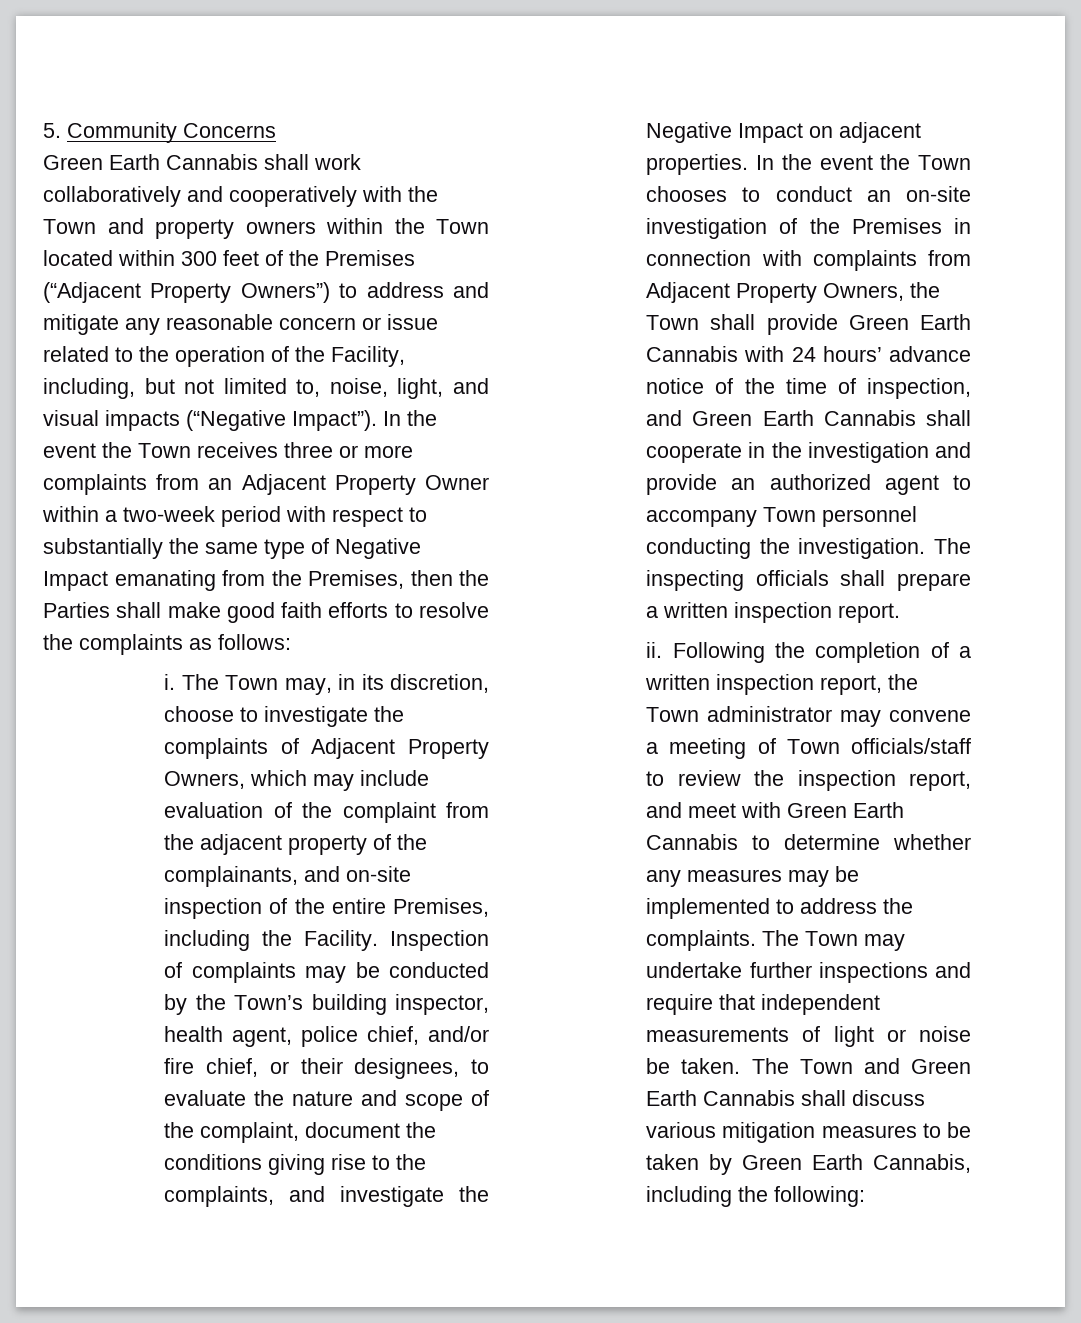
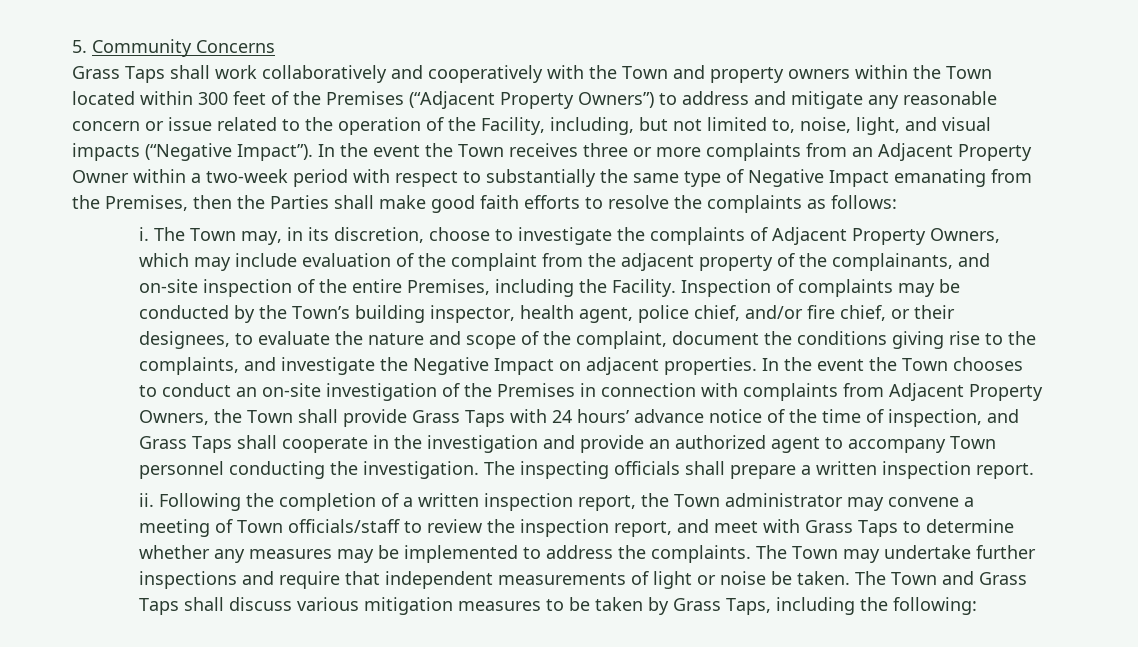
[43,154,258,170] Green Earth Cannabis -> [72,66,165,83] Grass Taps
[848,314,971,330] [646,346,739,362] Green Earth Cannabis -> [411,410,505,427] Grass Taps
[692,410,916,426] Green Earth Cannabis -> [138,436,232,453] Grass Taps
[787,802,905,818] [646,834,739,850] Green Earth Cannabis -> [804,520,898,537] Grass Taps
[911,1059,971,1074] [646,1090,796,1106] Green Earth Cannabis -> [978,572,1027,585] [138,598,179,615] Grass Taps
[742,1154,971,1173] Green Earth Cannabis, -> [672,598,771,615] Grass Taps,

